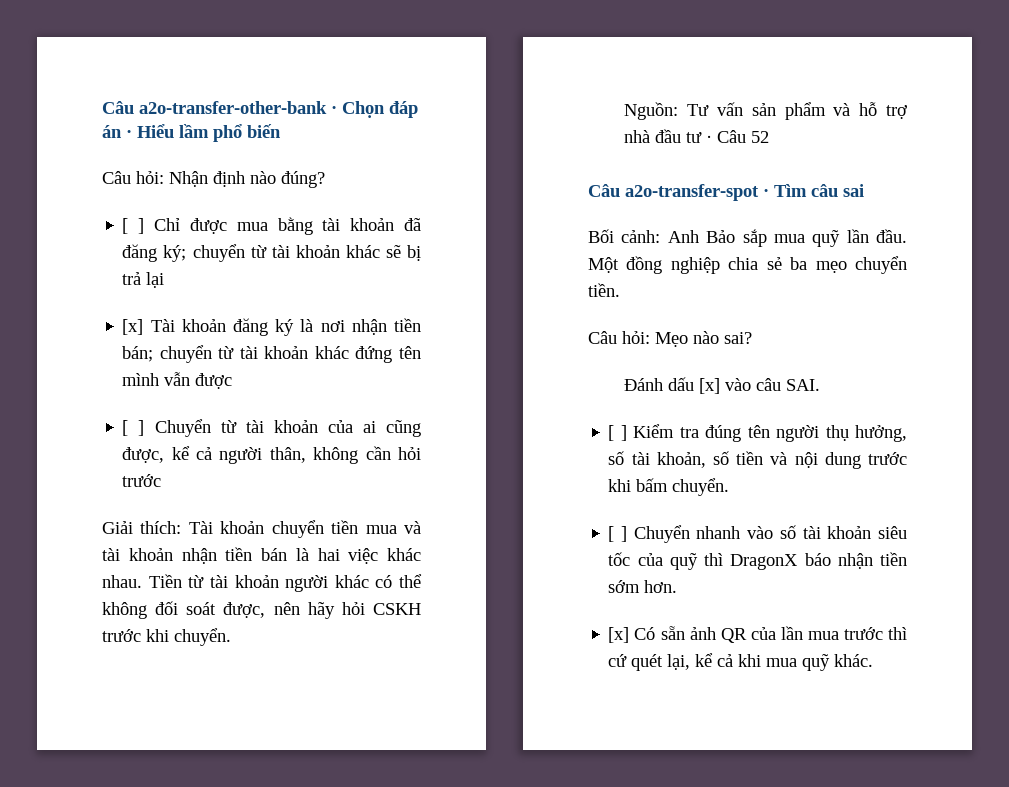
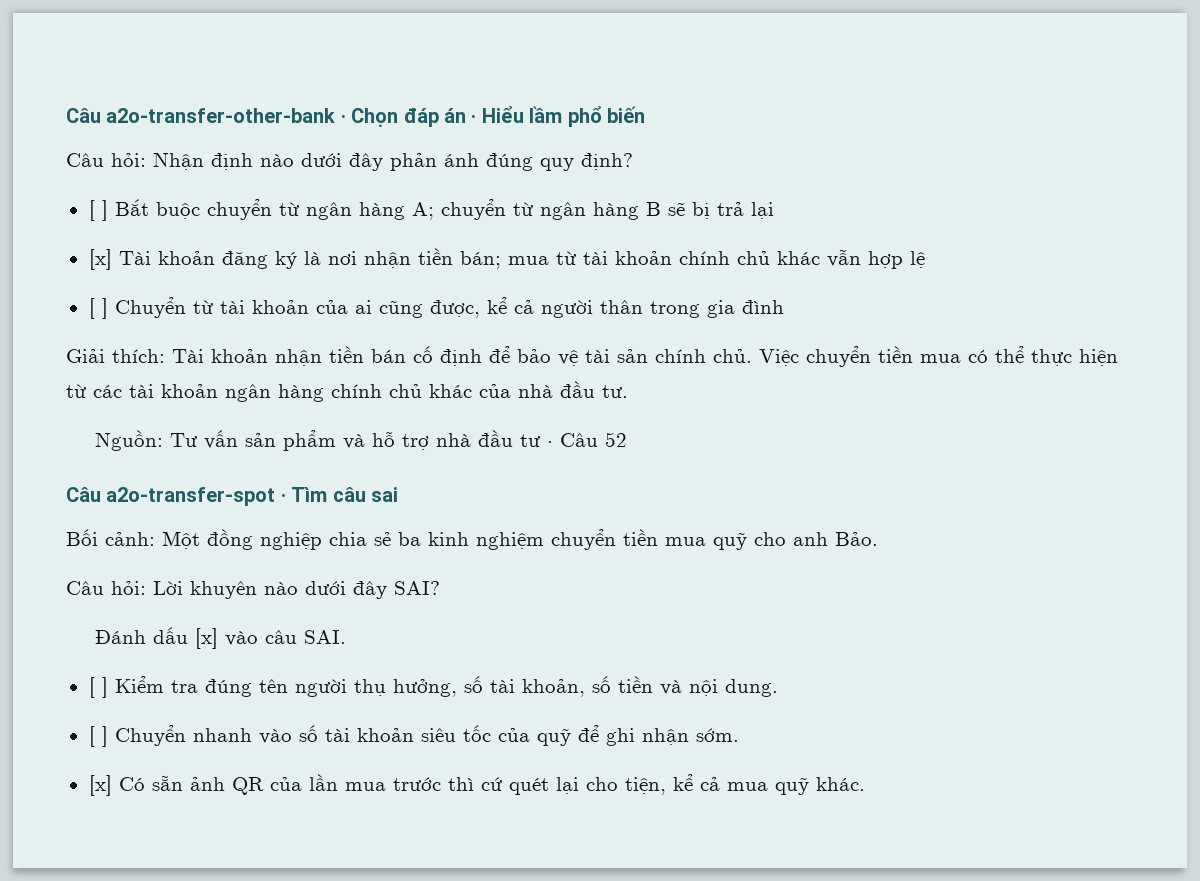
[281,171,325,188] [122,217,421,235] [122,244,380,262] đúng? // [ ] Chỉ được mua bằng tài khoản đã đăng ký; chuyển từ tài khoản khác -> [301,153,633,171] [88,199,661,221] dưới đây phản ánh đúng quy định? // [ ] Bắt buộc chuyển từ ngân hàng A; chuyển từ ngân hàng B
[159,345,421,363] [122,372,233,389] chuyển từ tài khoản khác đứng tên mình vẫn được -> [507,249,925,269] mua từ tài khoản chính chủ khác vẫn hợp lệ
[269,446,421,464] [122,474,162,487] thân, không cần hỏi trước -> [599,300,784,318] thân trong gia đình
[271,520,421,538] [102,547,421,564] [102,574,422,592] [102,601,421,619] [102,628,231,646] chuyển tiền mua và tài khoản nhận tiền bán là hai việc khác nhau. Tiền từ tài khoản người khác có thể không đối soát được, nên hãy hỏi CSKH trước khi chuyển. -> [275,346,1118,367] [66,381,628,402] nhận tiền bán cố định để bảo vệ tài sản chính chủ. Việc chuyển tiền mua có thể thực hiện từ các tài khoản ngân hàng chính chủ khác của nhà đầu tư.
[667,229,907,247] Anh Bảo sắp mua quỹ lần đầu. -> (155, 539) none
[815,256,907,274] [588,283,620,297] [588,331,752,347] mẹo chuyển tiền. // Câu hỏi: Mẹo nào sai? -> [428,529,878,550] [66,581,440,599] kinh nghiệm chuyển tiền mua quỹ cho anh Bảo. // Câu hỏi: Lời khuyên nào dưới đây SAI?
[824,452,907,469] [608,478,730,496] dung trước khi bấm chuyển. -> [724,679,778,697] dung.
[704,552,907,570] [608,580,678,593] thì DragonX báo nhận tiền sớm hơn. -> [577,725,739,746] để ghi nhận sớm.
[667,653,762,670] lại, kể cả khi -> [555,774,720,795] lại cho tiện, kể cả

